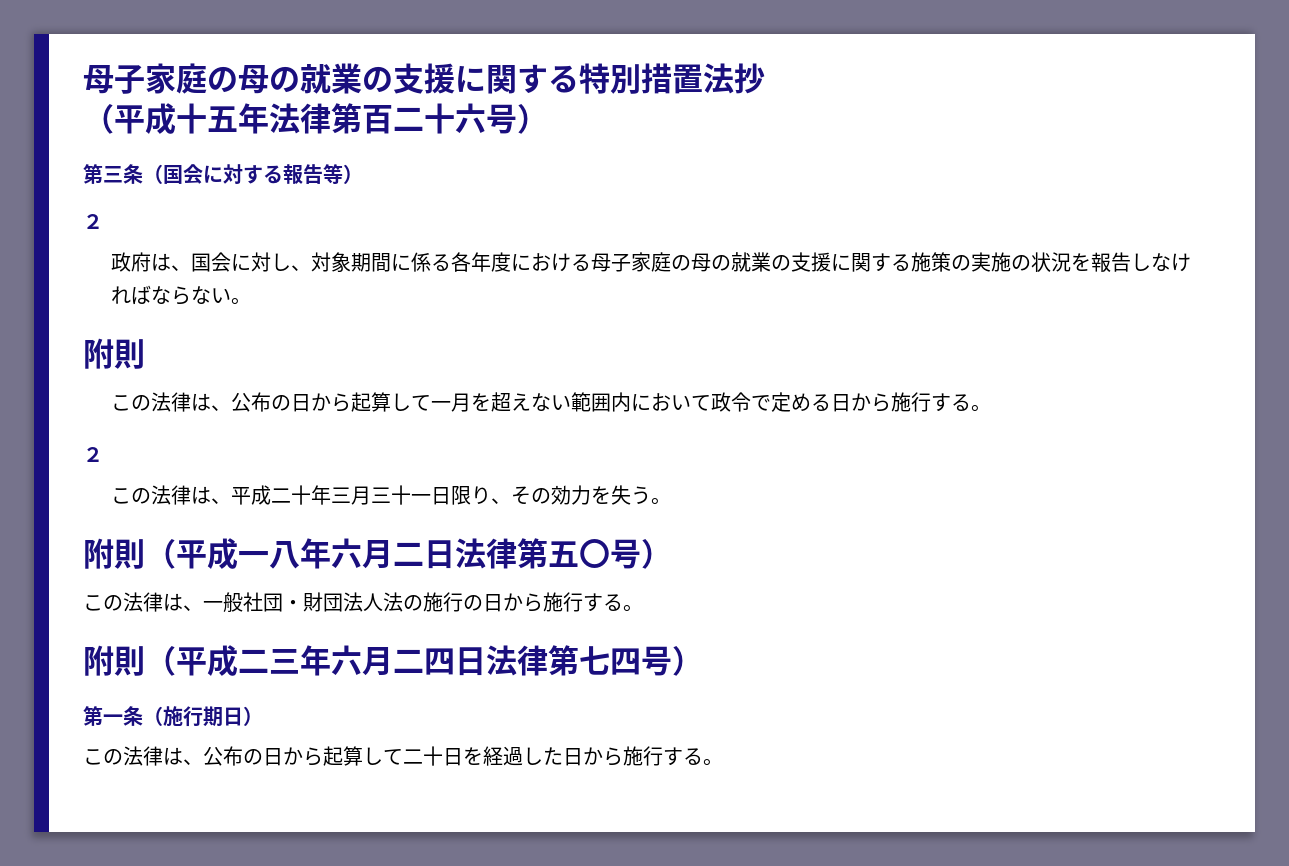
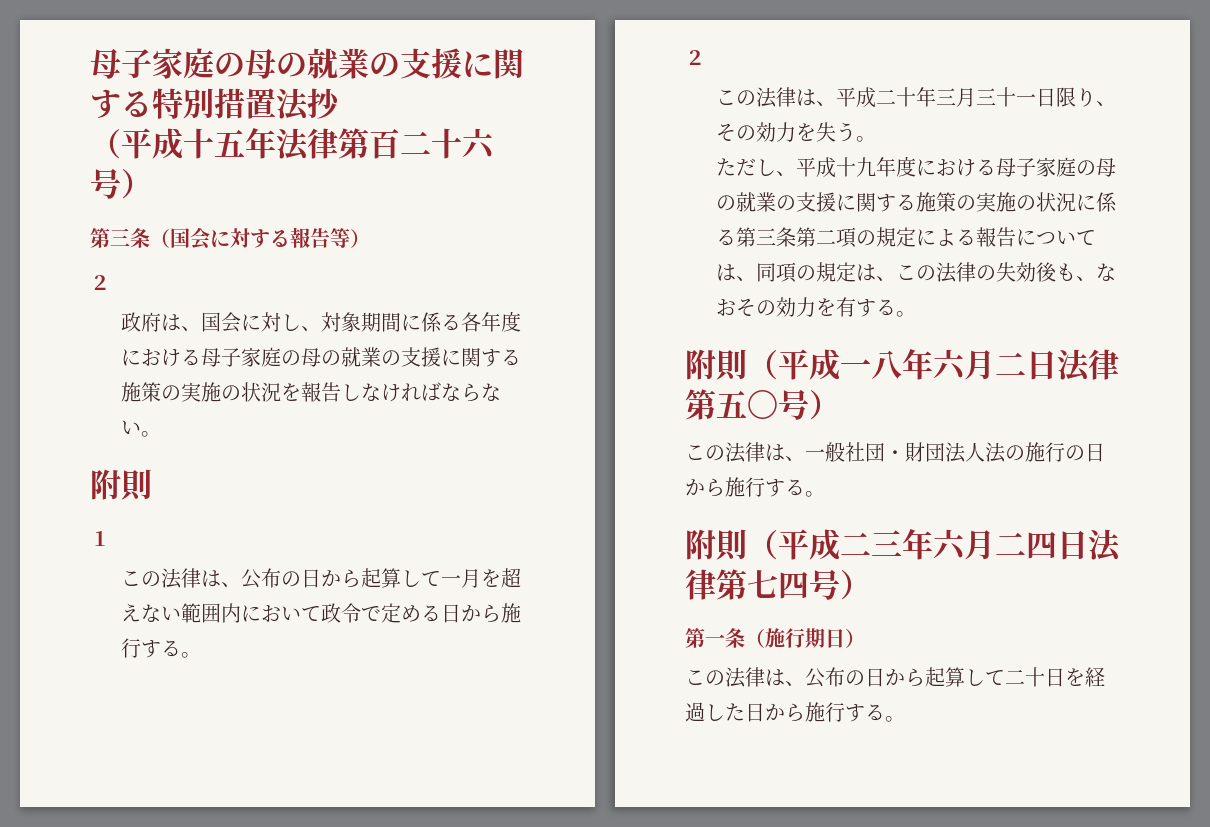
(145, 354) none -> [90,531,110,546] // １
(671, 501) none -> [716,156,1117,178] [716,192,1118,212] [716,227,1097,248] [716,262,1117,283] [716,297,917,317] // ただし、平成十九年度における母子家庭の母の就業の支援に関する施策の実施の状況に係る第三条第二項の規定による報告については、同項の規定は、この法律の失効後も、なおその効力を有する。

